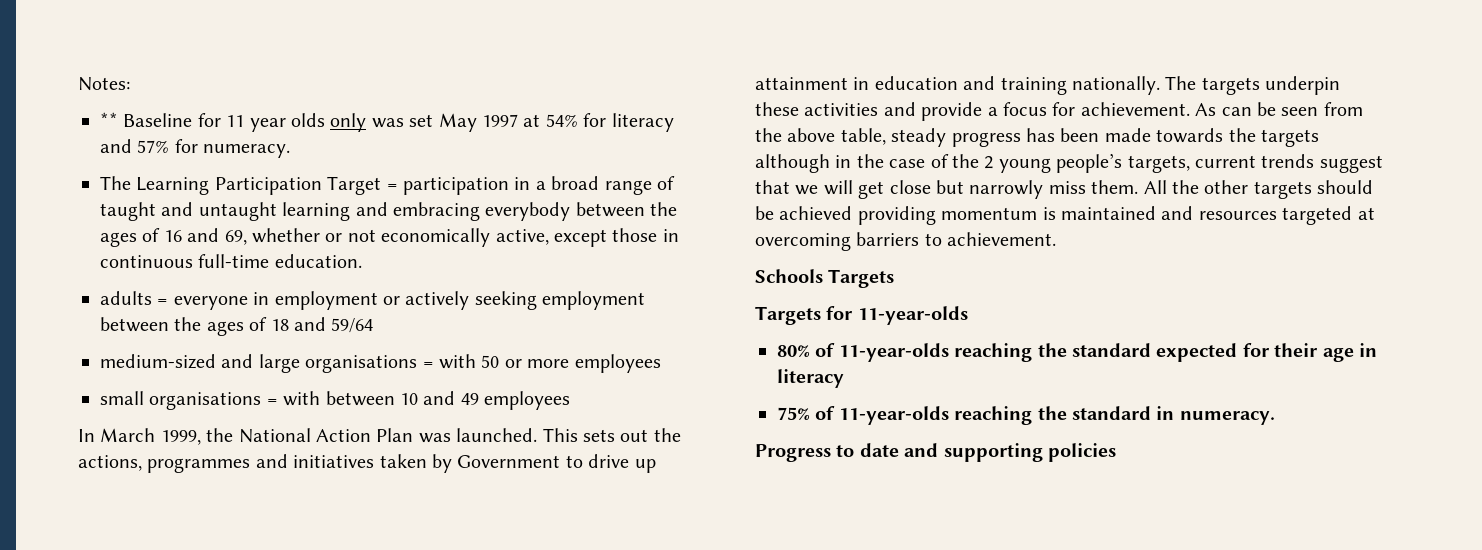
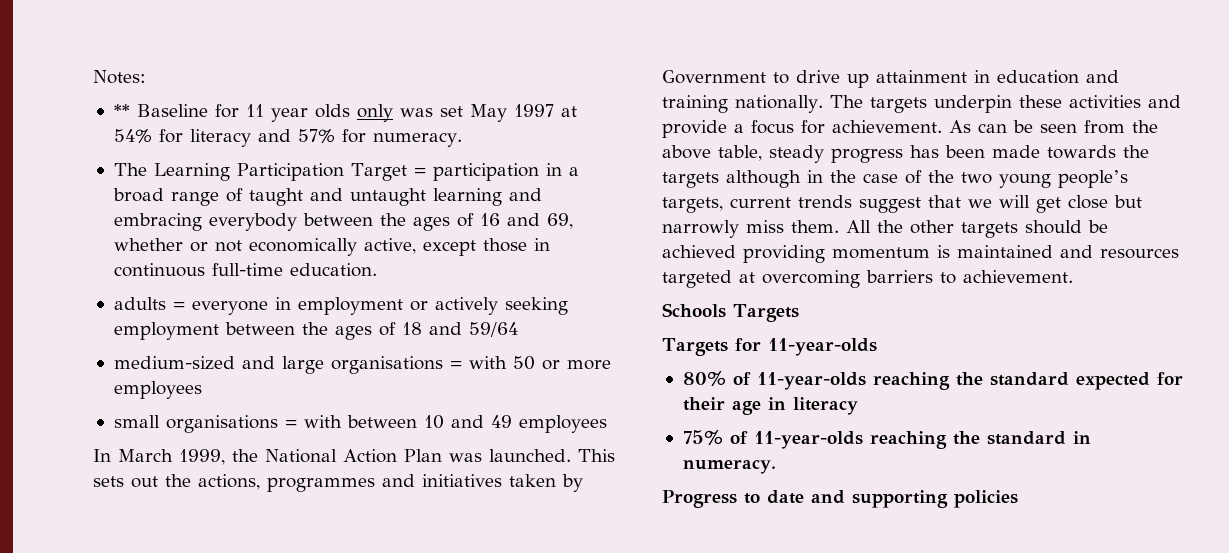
[984,156,994,169] 2 -> [961,172,992,184] two

